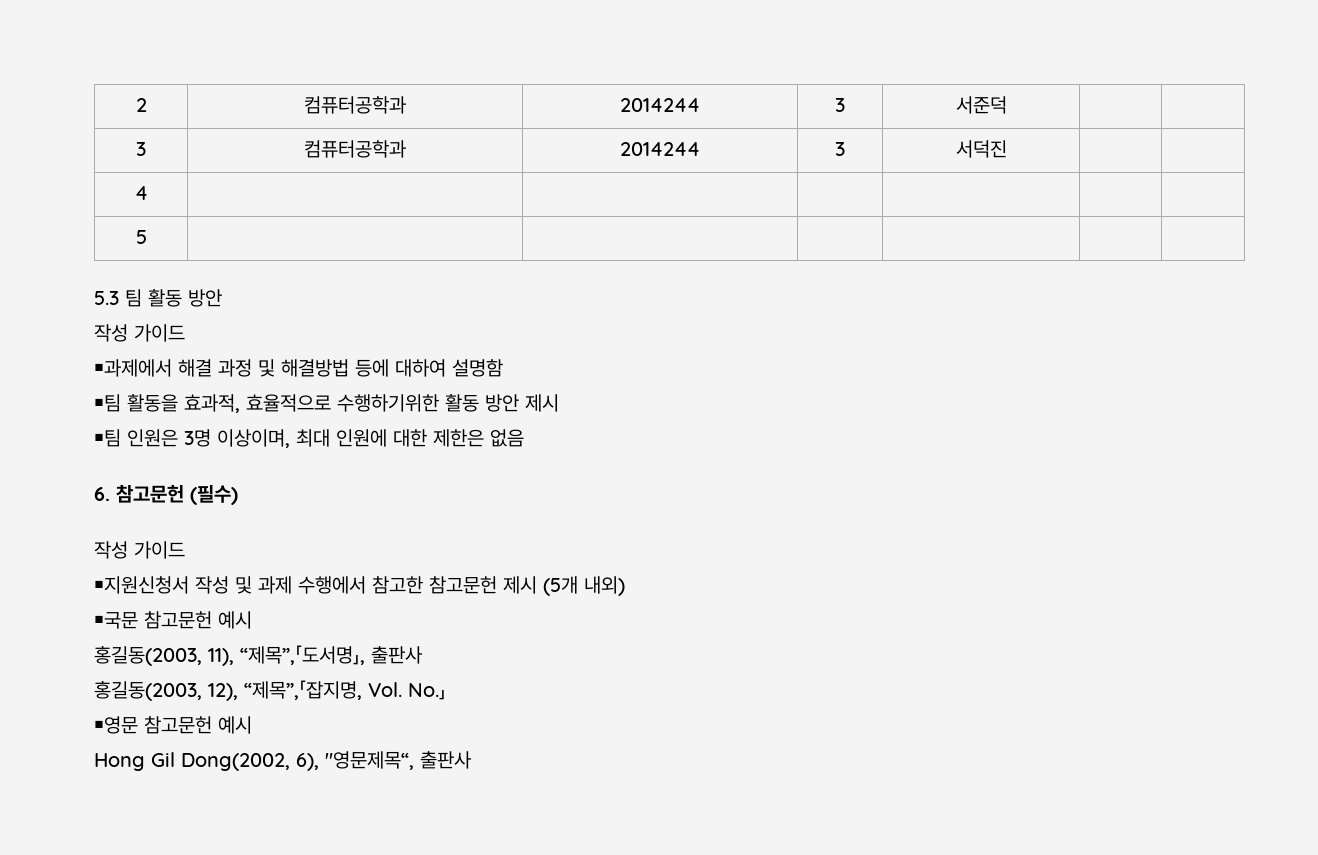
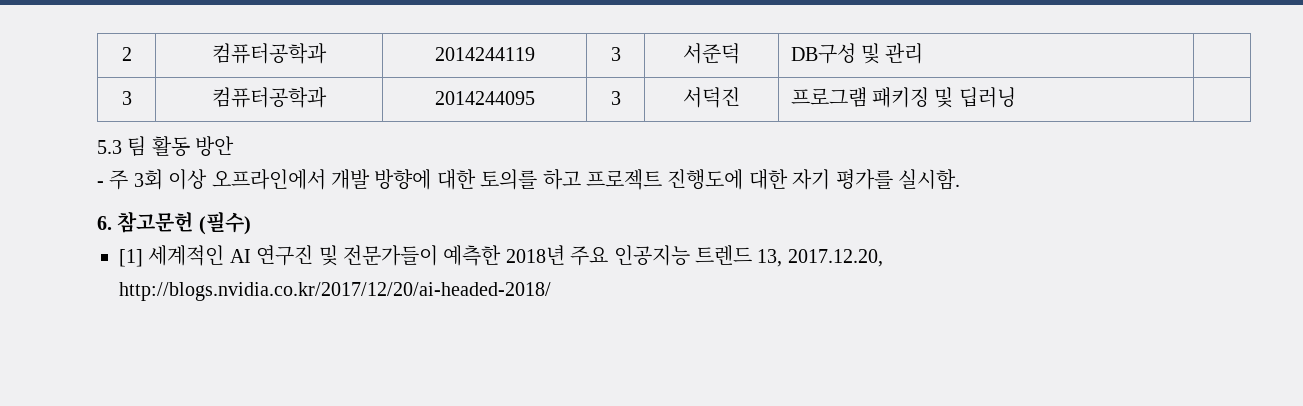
[620,98,700,112] 2014244 -> [434,47,535,61] 2014244119
(1007, 105) none -> [790,43,924,64] DB구성 및 관리
[620,142,700,156] 2014244 -> [434,91,535,105] 2014244095
[134,186,148,200] [135,230,147,244] | // 4 | | | | | | // 5 | | | | | -> [790,87,1016,108] 프로그램 패키징 및 딥러닝
[94,324,185,342] [94,359,503,377] [94,394,559,413] [94,429,524,448] [94,484,238,505] [94,541,185,559] [94,576,625,596] [94,611,252,629] [94,645,423,666] [94,680,446,701] [94,716,252,734] [94,751,472,771] 작성 가이드 // ￭과제에서 해결 과정 및 해결방법 등에 대하여 설명함 // ￭팀 활동을 효과적, 효율적으로 수행하기위한 활동 방안 제시 // ￭팀 인원은 3명 이상이며, 최대 인원에 대한 제한은 없음 // 6. 참고문헌 (필수) // 작성 가이드 // ￭지원신청서 작성 및 과제 수행에서 참고한 참고문헌 제시 (5개 내외) // ￭국문 참고문헌 예시 // 홍길동(2003, 11), “제목”,「도서명」, 출판사 // 홍길동(2003, 12), “제목”,「잡지명, Vol. No.」 // ￭영문 참고문헌 예시 // Hong Gil Dong(2002, 6), "영문제목“, 출판사 -> [97,169,960,190] [97,211,251,235] [119,245,883,267] [119,282,551,301] - 주 3회 이상 오프라인에서 개발 방향에 대한 토의를 하고 프로젝트 진행도에 대한 자기 평가를 실시함. // 6. 참고문헌 (필수) // [1] 세계적인 AI 연구진 및 전문가들이 예측한 2018년 주요 인공지능 트렌드 13, 2017.12.20, http://blogs.nvidia.co.kr/2017/12/20/ai-headed-2018/

